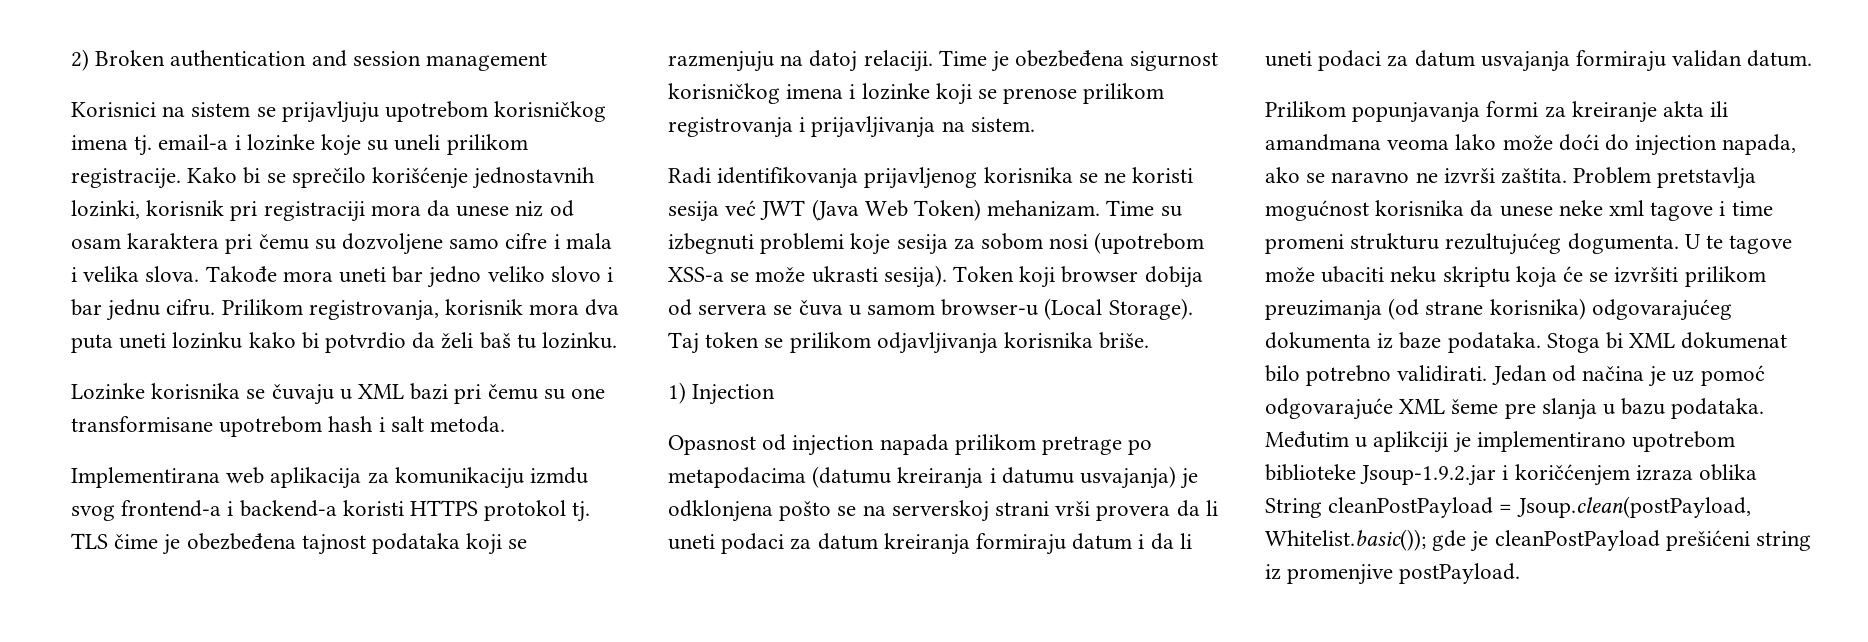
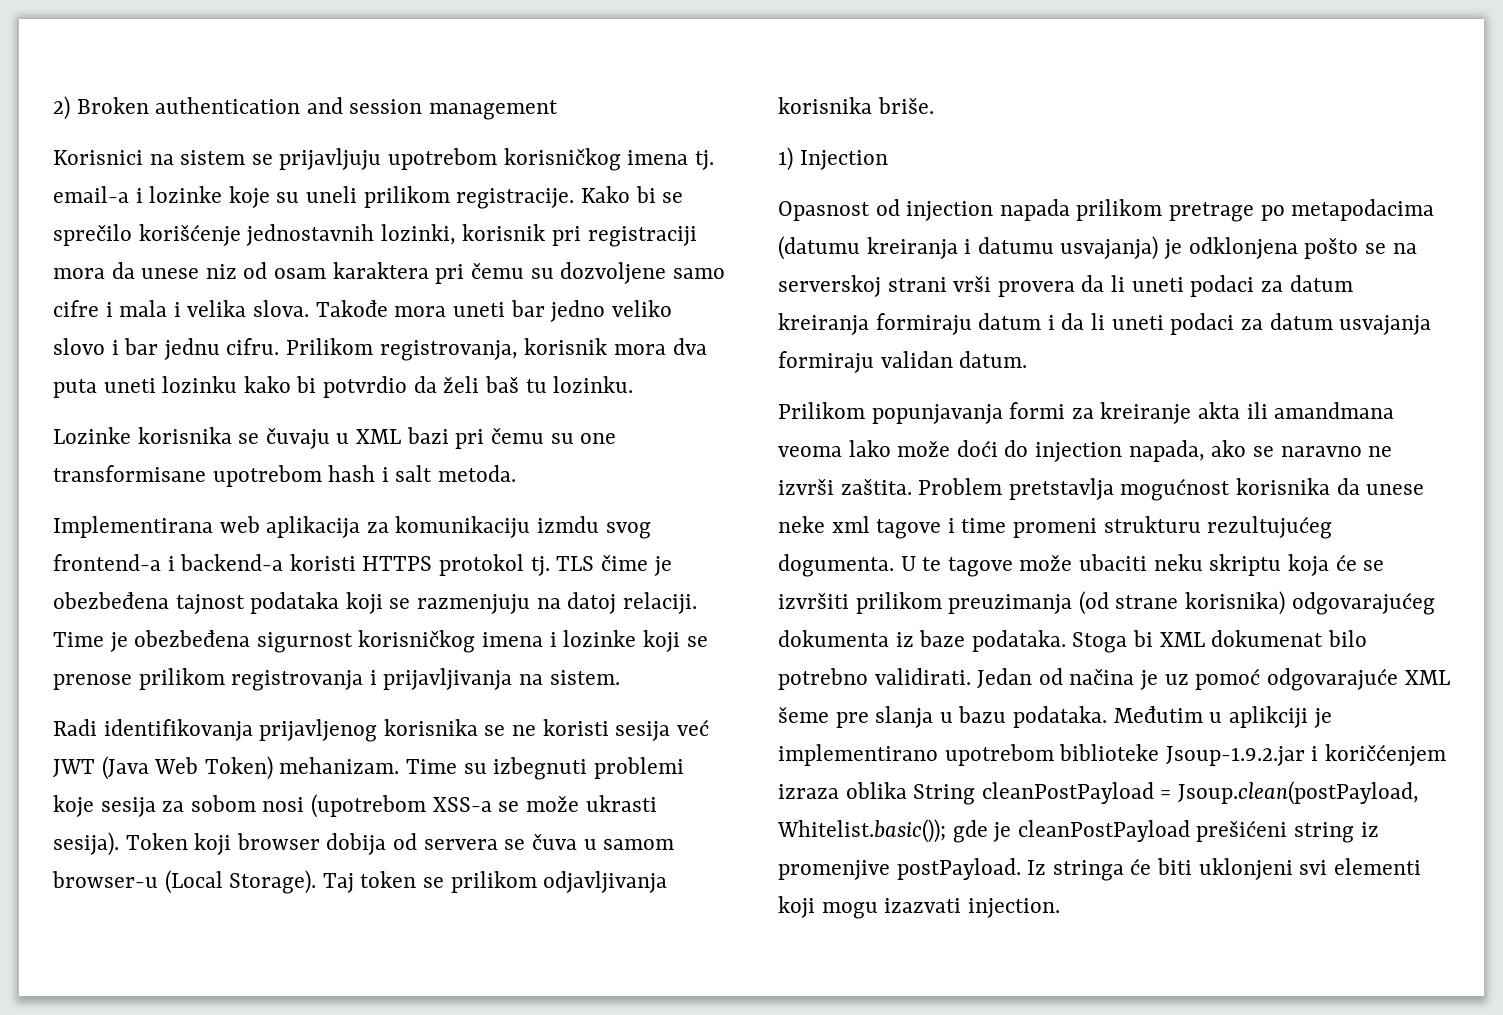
(1521, 573) none -> [1027,858,1421,881] [778,896,1060,919] Iz stringa će biti uklonjeni svi elementi koji mogu izazvati injection.

